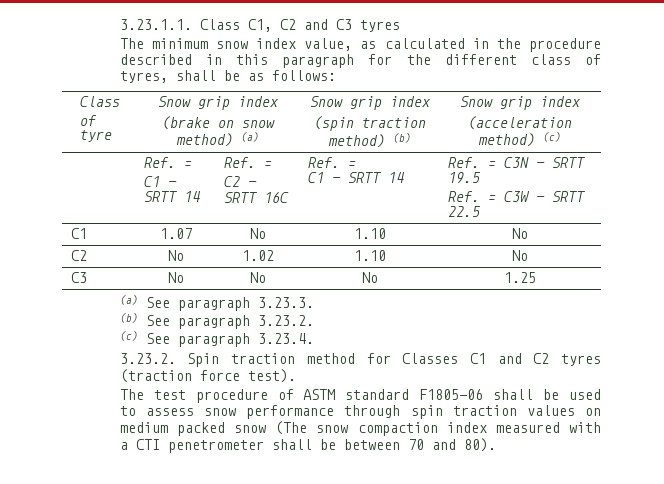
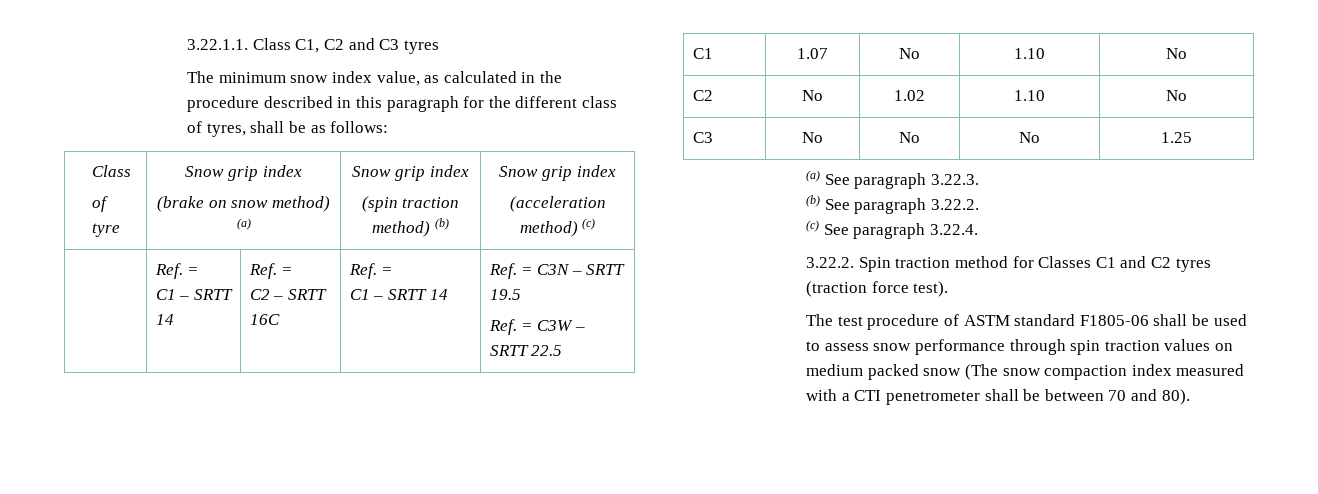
[119,19,192,30] 3.23.1.1. -> [187,39,249,50] 3.22.1.1.
[257,297,314,308] 3.23.3. -> [931,174,980,185] 3.22.3.
[257,315,314,326] 3.23.2. -> [931,199,980,210] 3.22.2.
[257,333,314,344] [119,353,176,364] 3.23.4. // 3.23.2. -> [930,224,979,235] [806,257,855,268] 3.22.4. // 3.22.2.

